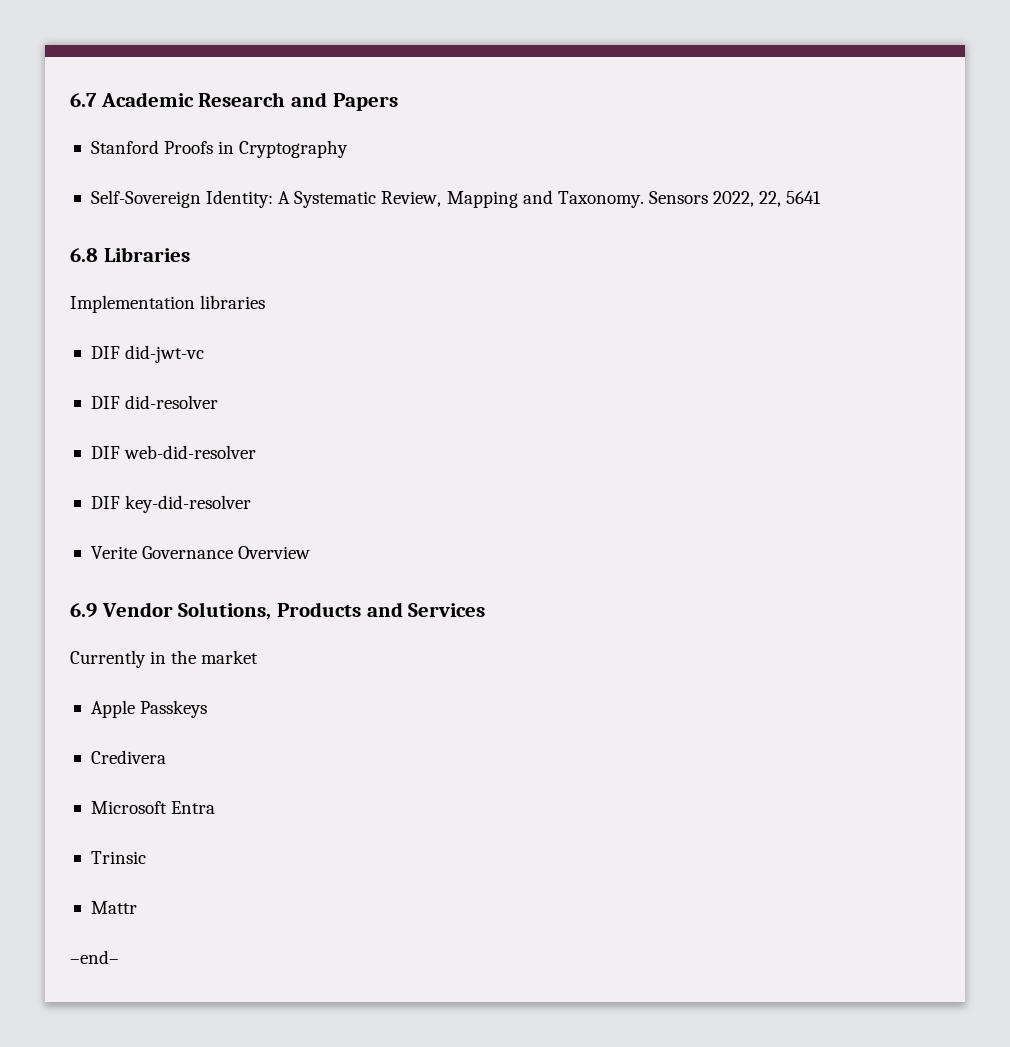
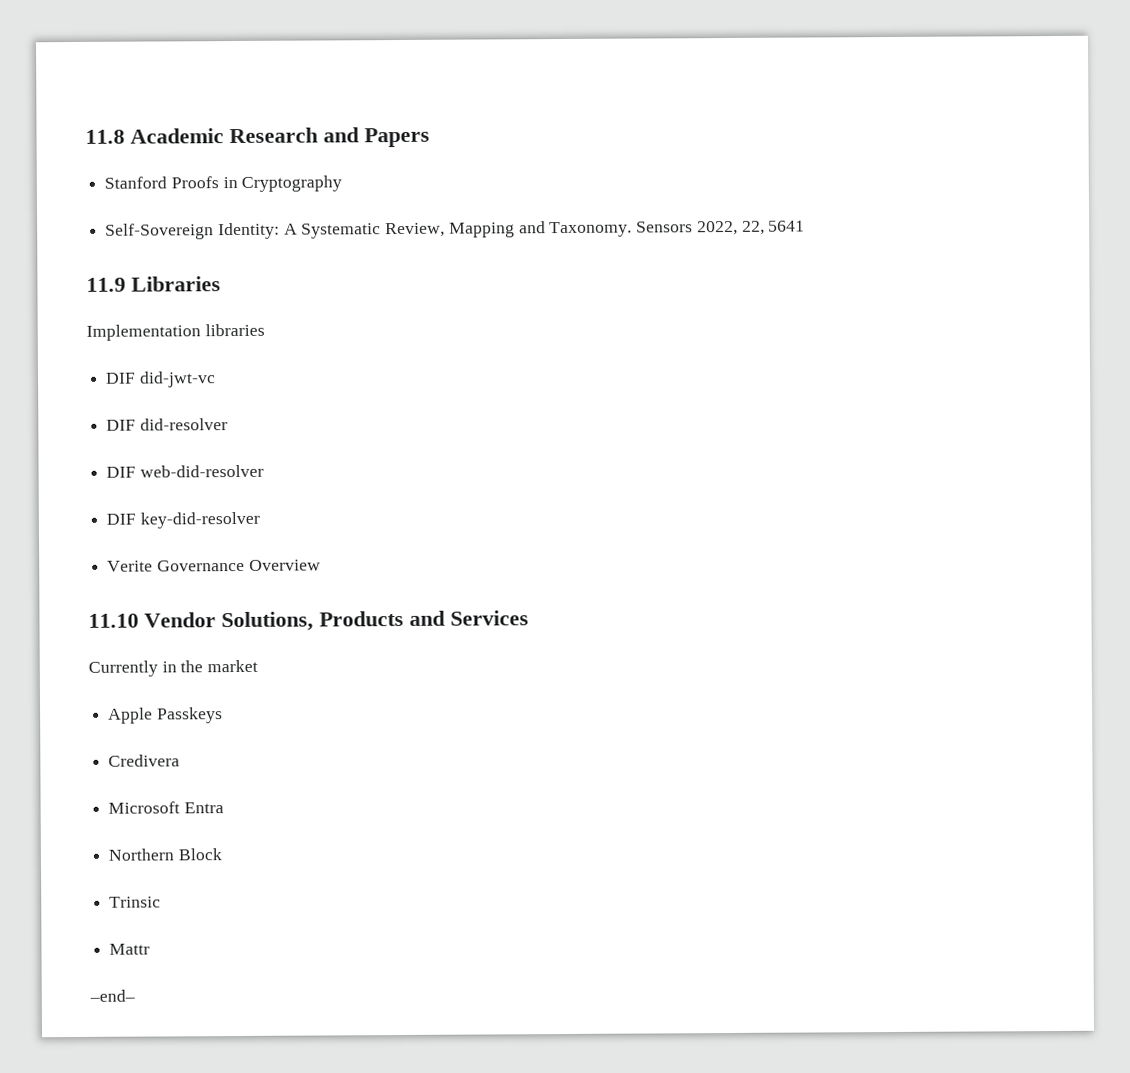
[70,93,97,107] 6.7 -> [85,129,125,144] 11.8
[70,248,98,262] 6.8 -> [86,277,126,292] 11.9
[70,603,97,618] 6.9 -> [88,613,139,628] 11.10
(216, 807) none -> [108,848,222,861] // Northern Block

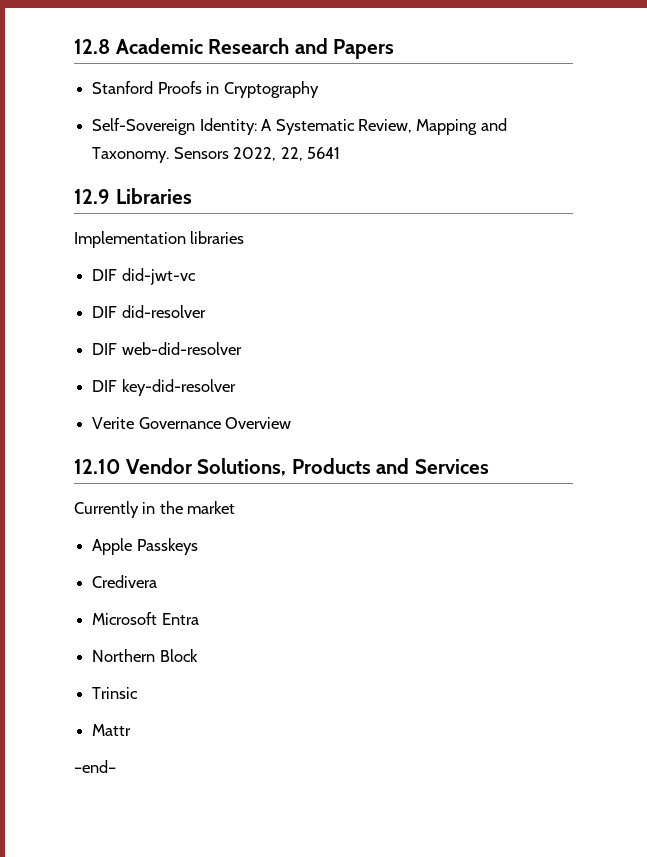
[85,129,125,144] 11.8 -> [74,39,110,54] 12.8
[86,277,126,292] 11.9 -> [74,189,110,204] 12.9
[88,613,139,628] 11.10 -> [74,459,120,474] 12.10

